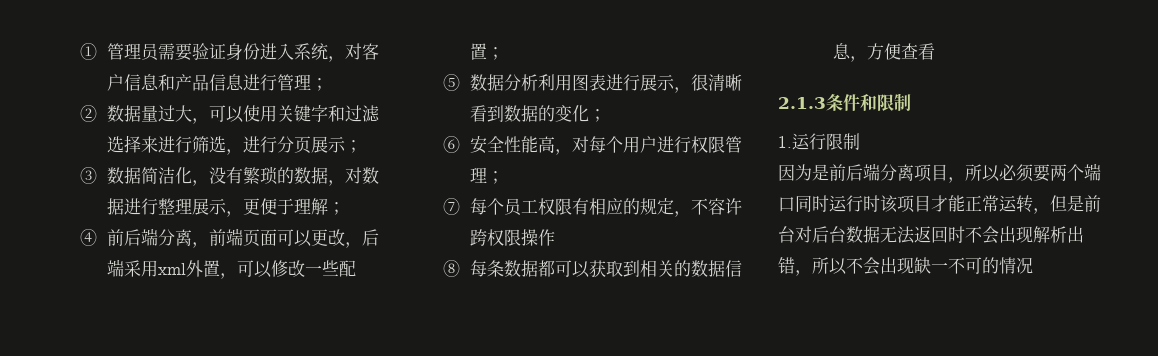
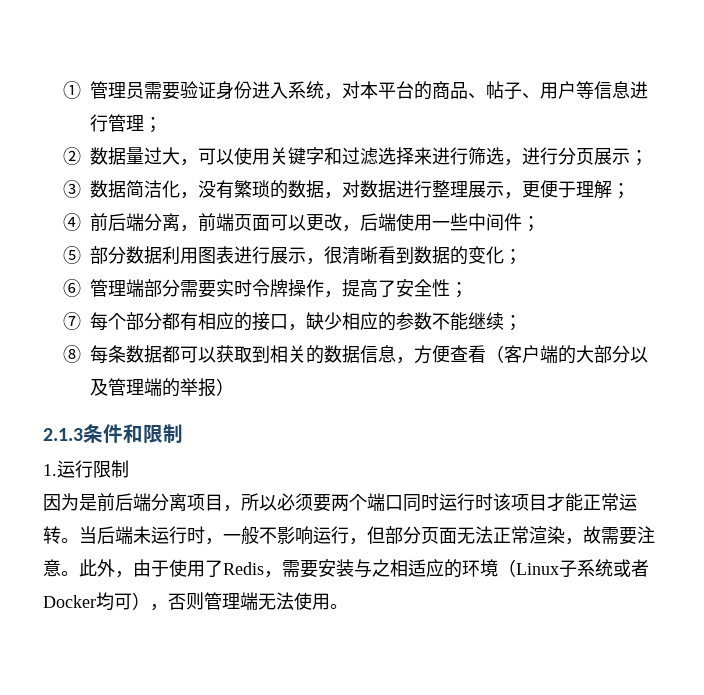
[362,43,380,60] [107,74,210,91] 客户信息和产品 -> [360,81,595,100] 本平台的商品、帖子、用户等
[124,260,357,279] [470,43,488,60] 采用xml外置，可以修改一些配置 -> [396,213,523,231] 使用一些中间件
[470,74,539,91] 数据分析 -> [90,246,163,264] 部分数据
[470,136,743,155] [470,167,505,184] [442,198,743,217] [470,229,556,246] 安全性能高，对每个用户进行权限管理； // ⑦每个员工权限有相应的规定，不容许跨权限操作 -> [90,279,469,298] [63,312,523,331] 管理端部分需要实时令牌操作，提高了安全性； // ⑦每个部分都有相应的接口，缺少相应的参数不能继续；
(936, 51) none -> [486,345,649,364] [90,378,235,397] （客户端的大部分以及管理端的举报）
[1033,195,1101,214] [778,226,1084,244] [778,257,1033,276] ，但是前台对后台数据无法返回时不会出现解析出错，所以不会出现缺一不可的情况 -> [61,526,655,545] [43,559,649,578] [43,592,348,611] 。当后端未运行时，一般不影响运行，但部分页面无法正常渲染，故需要注意。此外，由于使用了Redis，需要安装与之相适应的环境（Linux子系统或者Docker均可），否则管理端无法使用。

